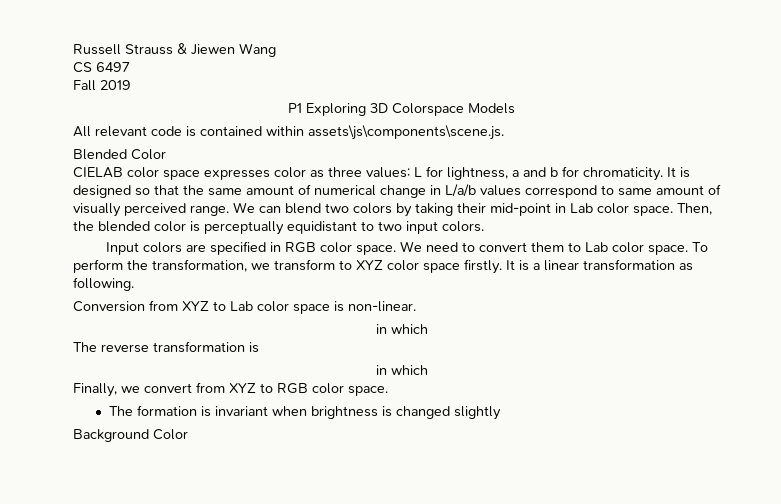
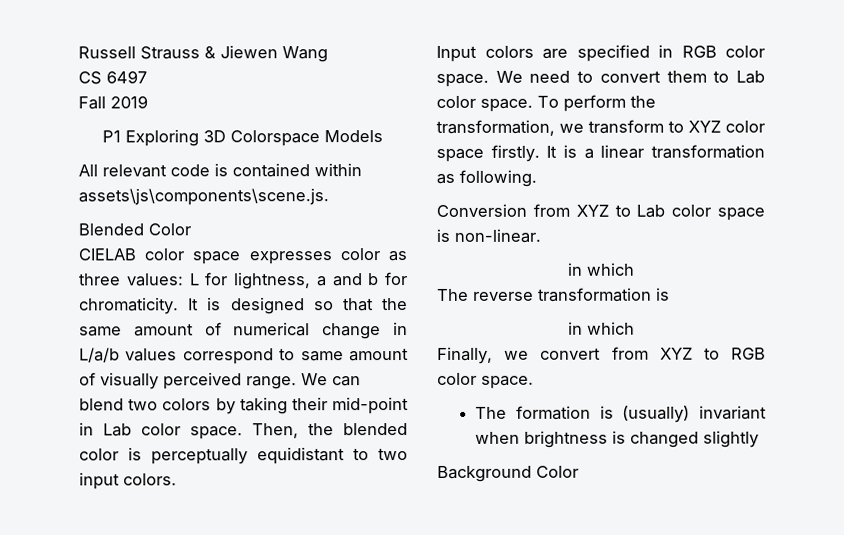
(212, 411) none -> [622,405,691,423] (usually)

